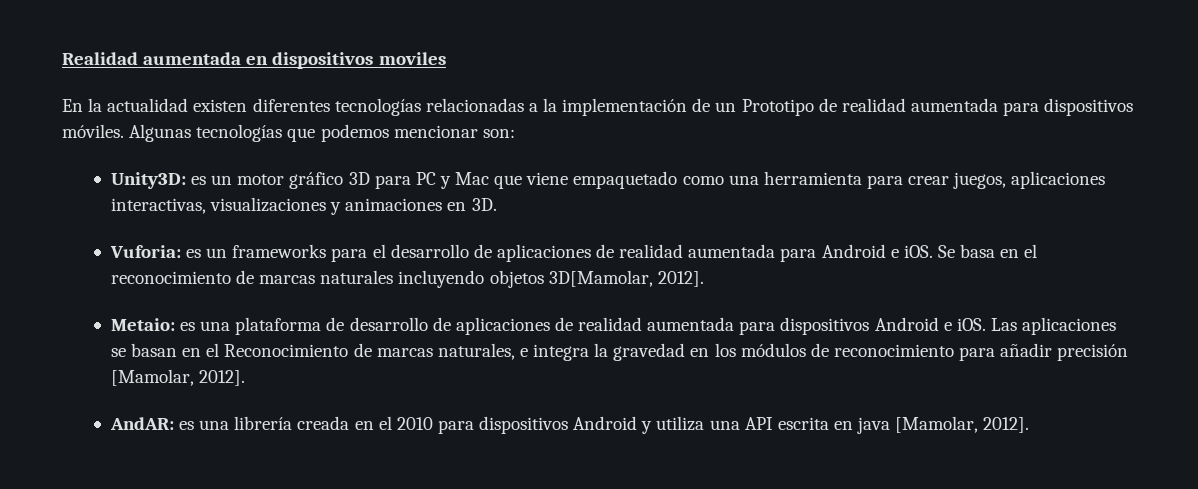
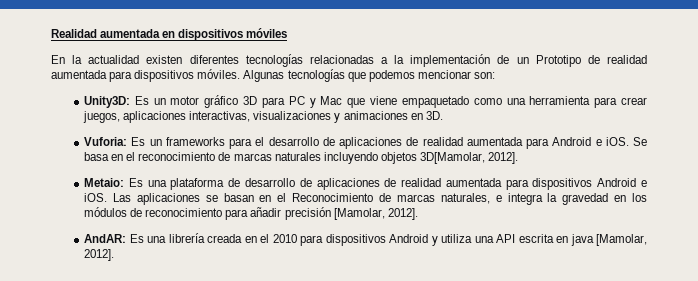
[378,52,446,65] moviles -> [246,28,288,38] móviles
[191,176,207,185] es -> [134,96,149,105] Es
[186,249,202,258] es -> [131,137,146,146] Es
[180,322,196,331] es -> [128,178,143,187] Es
[179,421,195,430] es -> [129,234,144,243] Es

